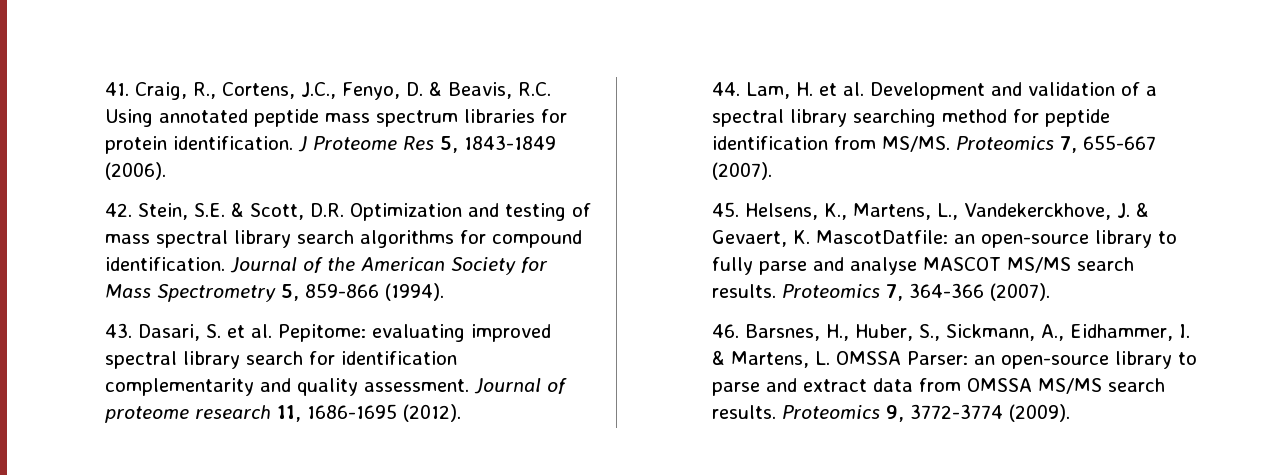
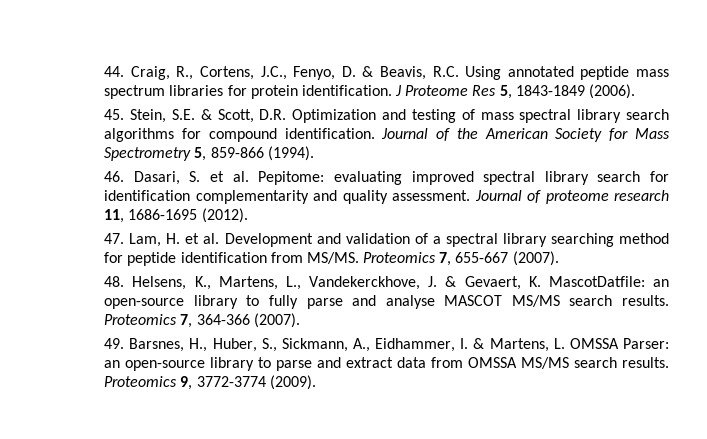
[104,82,129,96] 41. -> [104,66,125,77] 44.
[104,203,132,217] 42. -> [104,109,125,120] 45.
[104,323,132,338] 43. -> [104,171,125,182] 46.
[711,82,740,96] 44. -> [104,233,125,244] 47.
[711,202,739,217] 45. -> [104,276,125,287] 48.
[711,324,739,338] 46. -> [104,338,125,349] 49.

